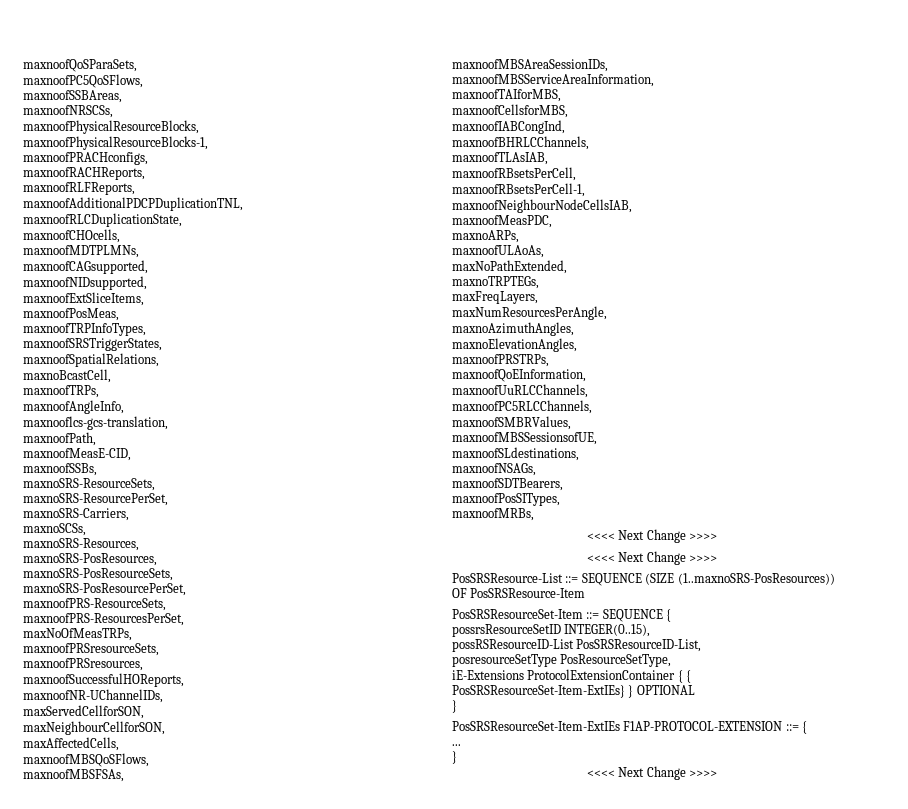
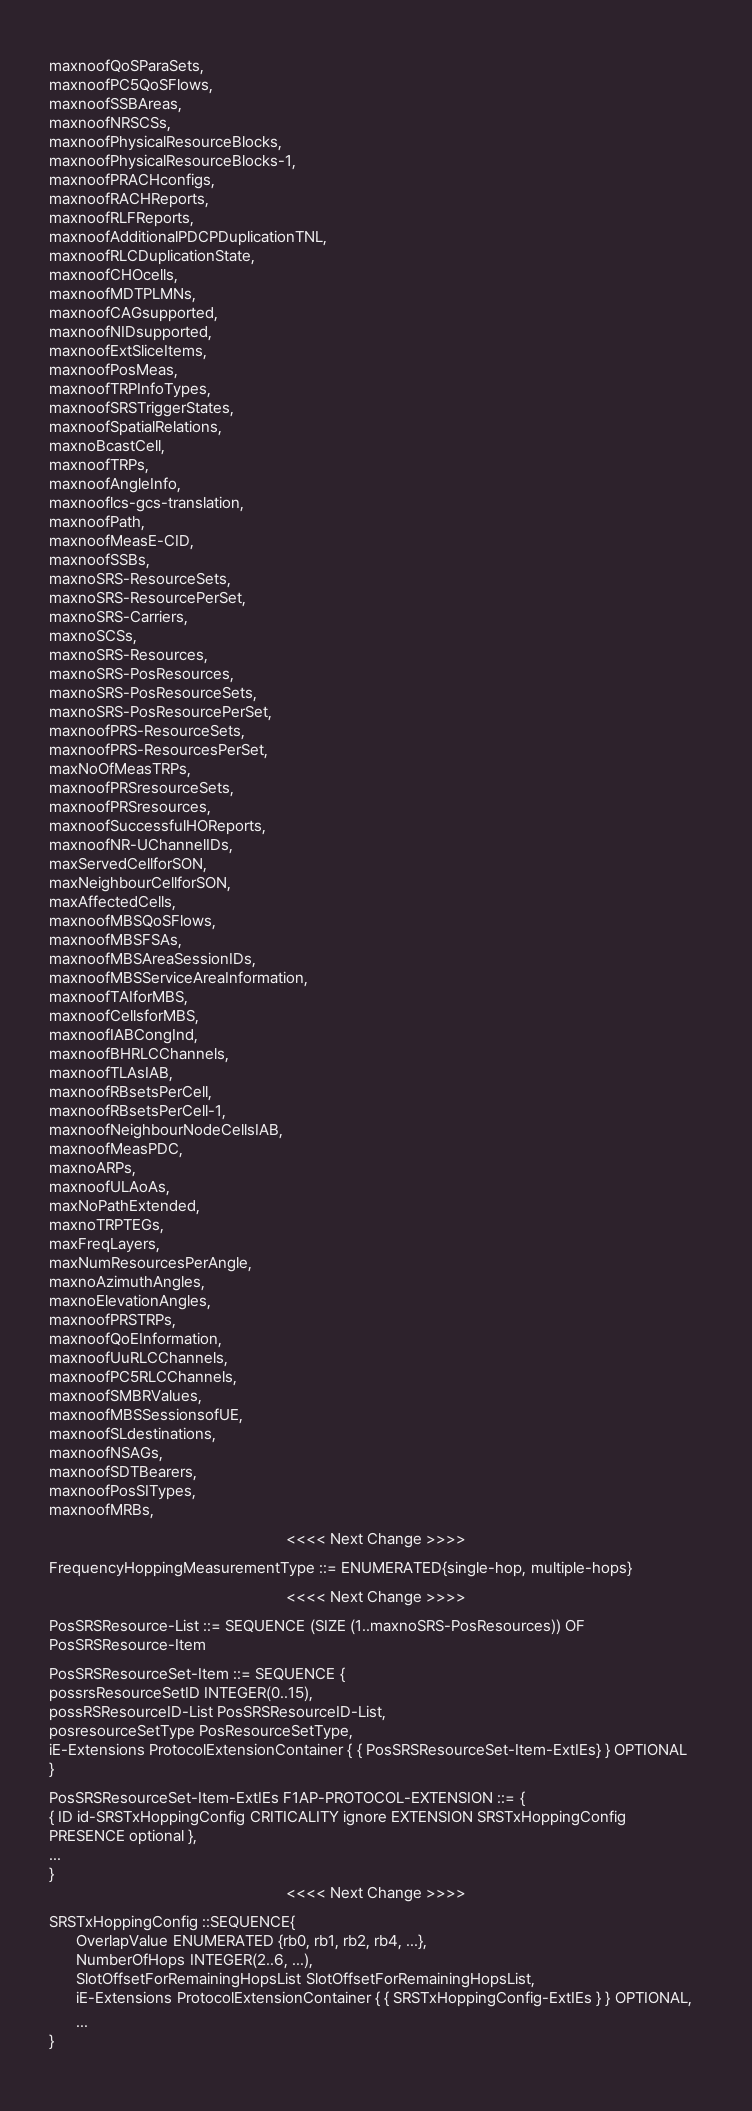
(718, 536) none -> [49,1561,632,1577] // FrequencyHoppingMeasurementType ::= ENUMERATED{single-hop, multiple-hops}
(808, 727) none -> [49,1810,627,1826] [49,1829,198,1845] // { ID id-SRSTxHoppingConfig CRITICALITY ignore EXTENSION SRSTxHoppingConfig PRESENCE optional },
(718, 773) none -> [49,1915,296,1931] [76,1934,428,1950] [76,1953,313,1969] [76,1972,535,1988] [76,1991,692,2007] [76,2025,89,2028] [49,2034,54,2050] // SRSTxHoppingConfig ::SEQUENCE{ // OverlapValue ENUMERATED {rb0, rb1, rb2, rb4, ...}, // NumberOfHops INTEGER(2..6, ...), // SlotOffsetForRemainingHopsList SlotOffsetForRemainingHopsList, // iE-Extensions ProtocolExtensionContainer { { SRSTxHoppingConfig-ExtIEs } } OPTIONAL, // ... // }

